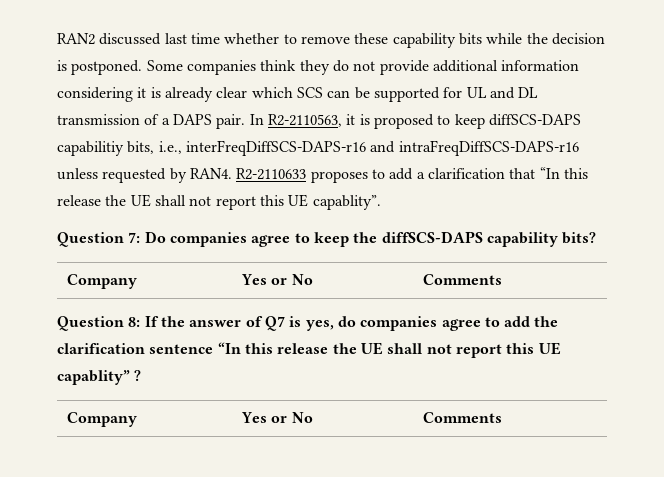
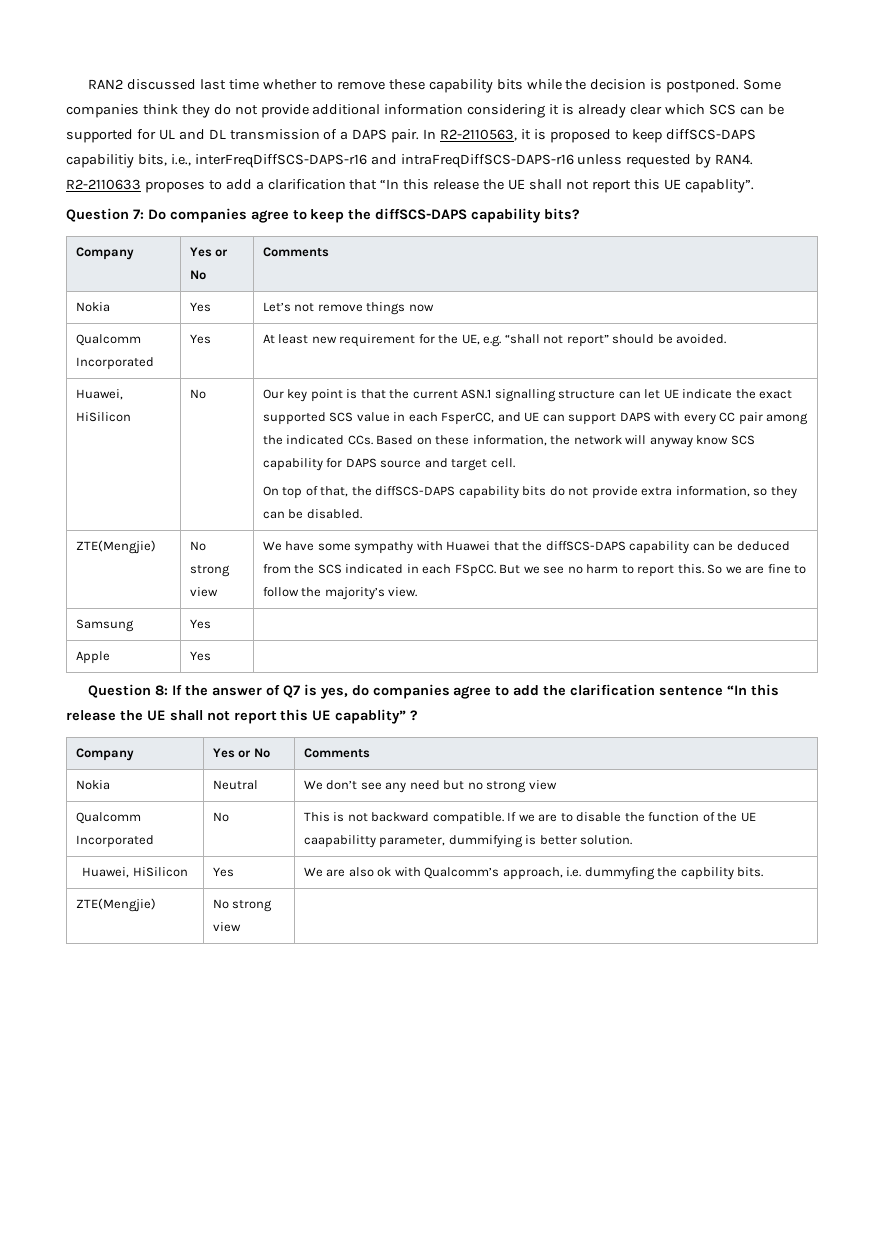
(503, 279) none -> [75,302,110,312] [189,302,211,312] [262,302,434,315] [75,334,141,346] [75,357,154,370] [189,334,211,344] [262,334,727,347] [75,389,123,400] [75,412,131,422] [189,389,206,399] [262,389,793,402] [262,412,809,425] [262,435,755,448] [262,458,515,471] [262,486,797,499] [262,509,362,519] [75,540,156,554] [189,541,206,551] [189,565,230,577] [189,587,218,597] [262,541,790,554] [262,564,807,577] [262,587,418,600] [75,619,134,632] [189,619,211,629] [75,651,110,664] [189,651,211,661] // Nokia | Yes | Let’s not remove things now // Qualcomm Incorporated | Yes | At least new requirement for the UE, e.g. “shall not report” should be avoided. // Huawei, HiSilicon | No | Our key point is that the current ASN.1 signalling structure can let UE indicate the exact supported SCS value in each FsperCC, and UE can support DAPS with every CC pair among the indicated CCs. Based on these information, the network will anyway know SCS capability for DAPS source and target cell. // On top of that, the diffSCS-DAPS capability bits do not provide extra information, so they can be disabled. // ZTE(Mengjie) | No strong view | We have some sympathy with Huawei that the diffSCS-DAPS capability can be deduced from the SCS indicated in each FSpCC. But we see no harm to report this. So we are fine to follow the majority’s view. // Samsung | Yes | // Apple | Yes |
(503, 417) none -> [75,780,110,790] [212,780,258,790] [303,780,557,793] [75,812,141,824] [75,835,154,848] [212,812,229,822] [303,812,756,825] [303,835,633,848] [82,867,188,878] [212,867,234,877] [303,867,764,880] [75,898,156,912] [212,899,273,912] [212,922,241,932] // Nokia | Neutral | We don’t see any need but no strong view // Qualcomm Incorporated | No | This is not backward compatible. If we are to disable the function of the UE caapabilitty parameter, dummifying is better solution. // Huawei, HiSilicon | Yes | We are also ok with Qualcomm’s approach, i.e. dummyfing the capbility bits. // ZTE(Mengjie) | No strong view |

